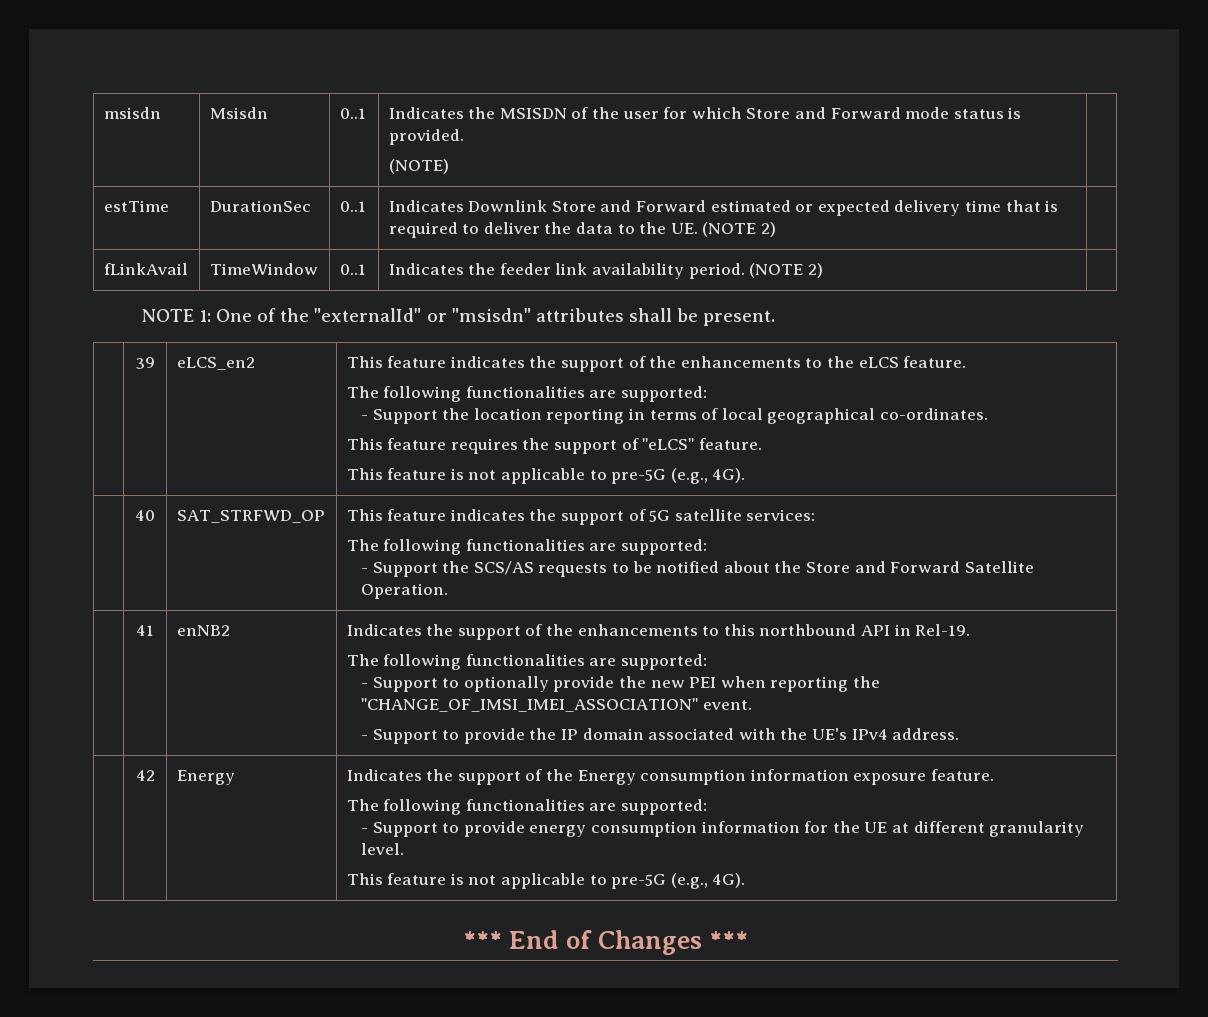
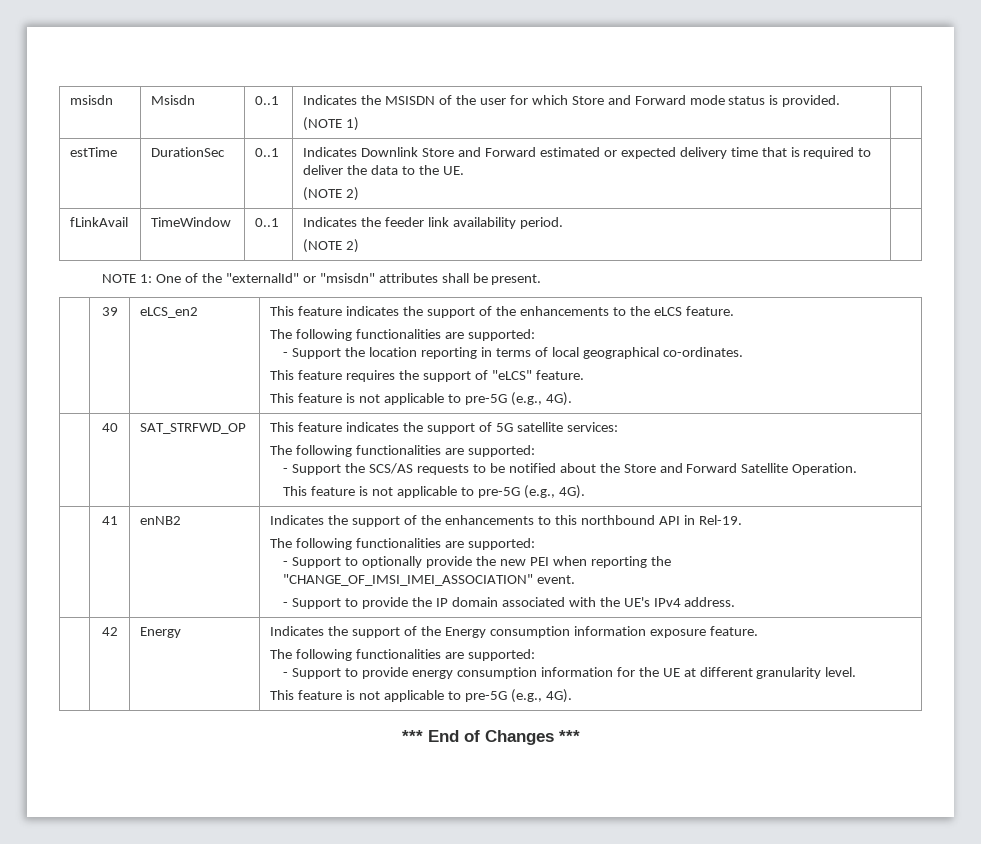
[388,159,449,174] (NOTE) -> [303,117,360,131] (NOTE 1)
(698, 228) none -> (465, 170) //
(745, 271) none -> (564, 223) //
(449, 591) none -> [283,485,585,499] // This feature is not applicable to pre-5G (e.g., 4G).

